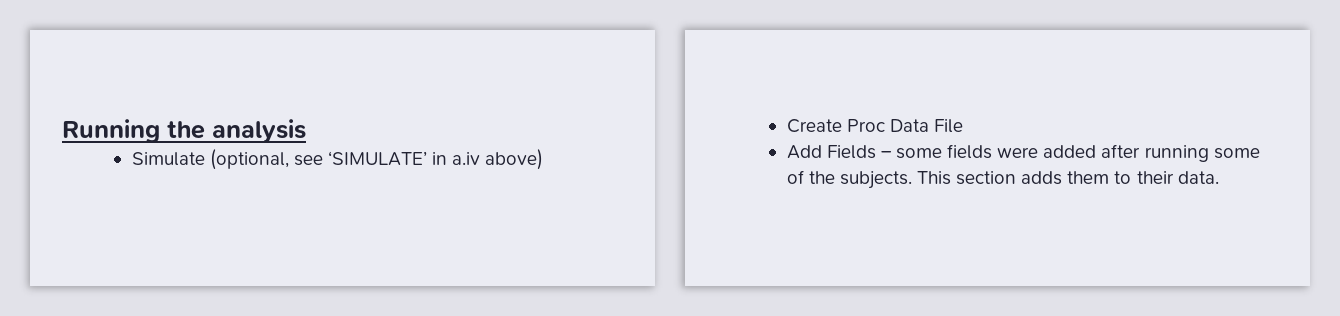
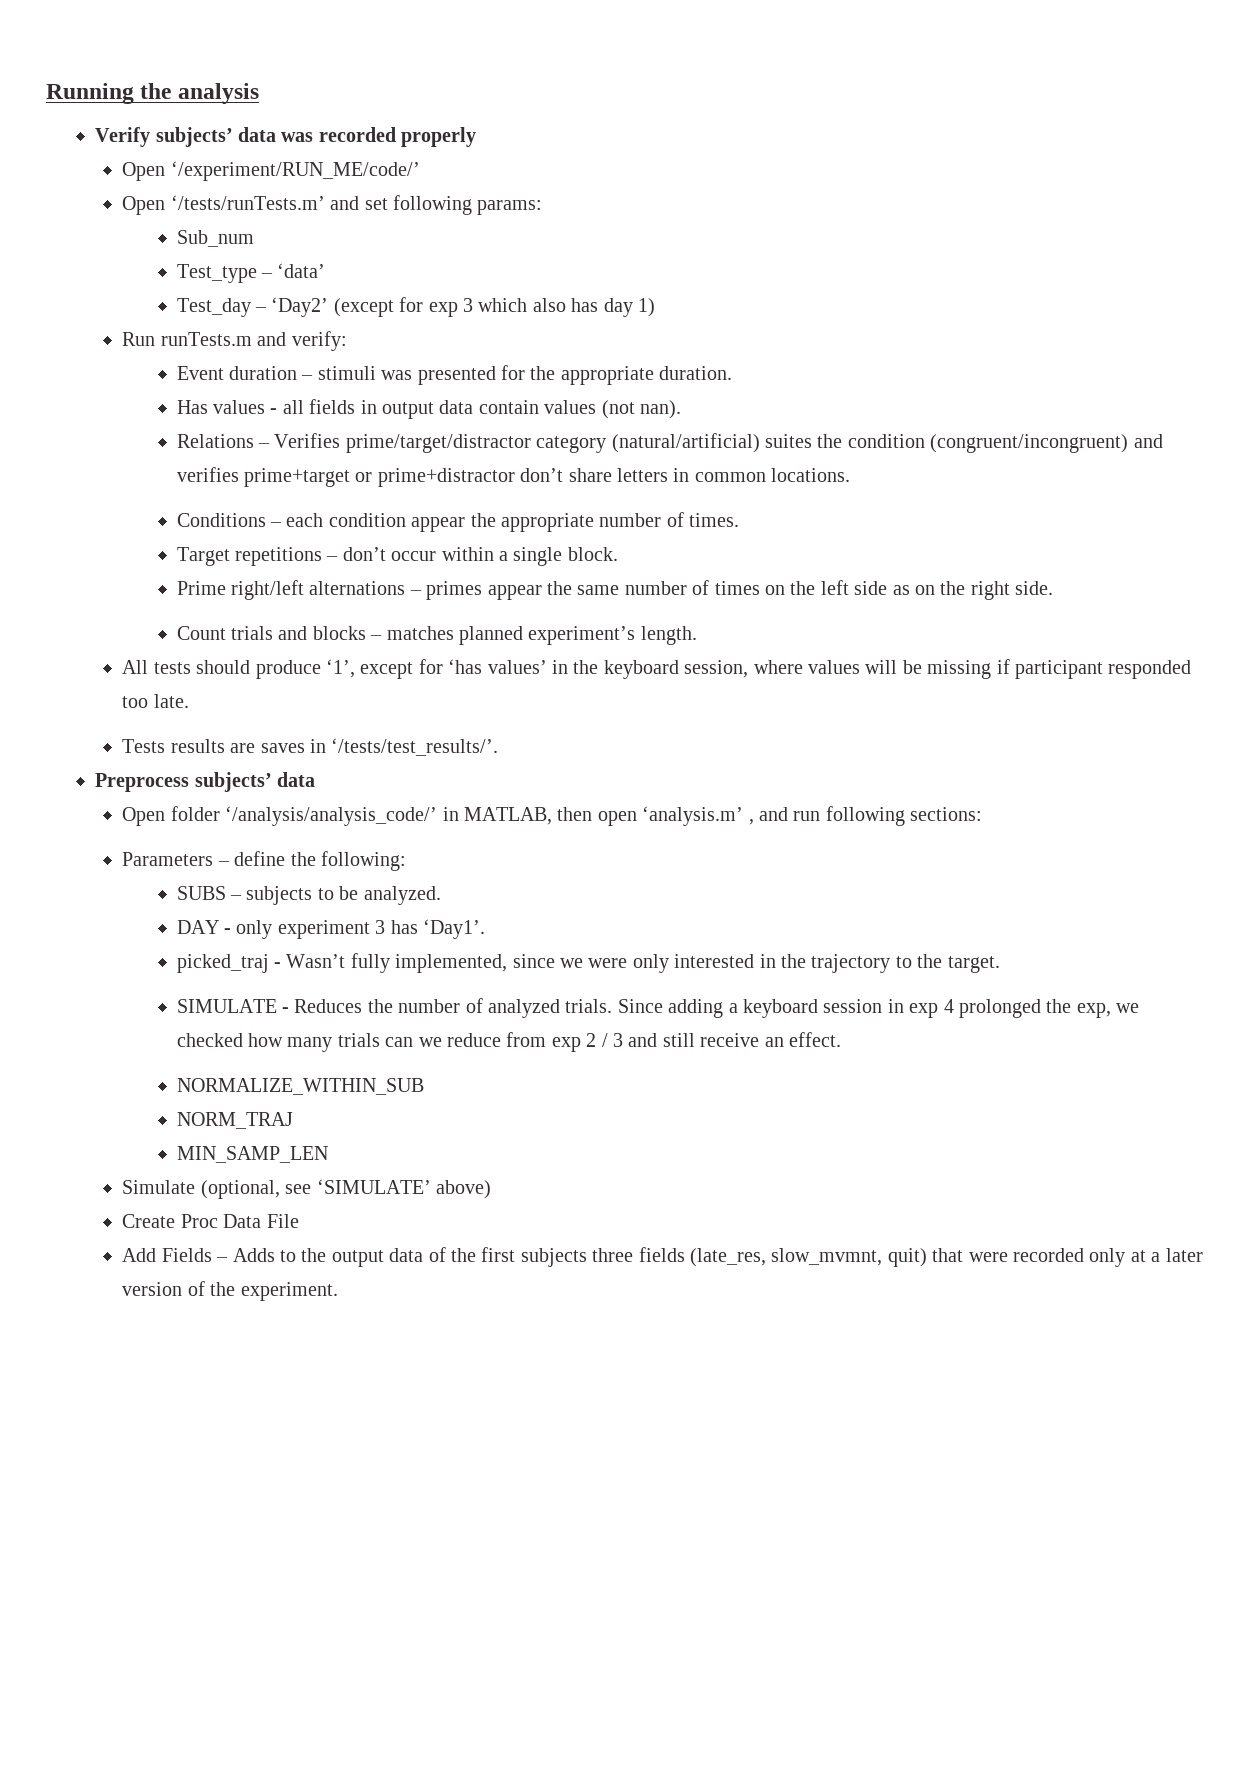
(306, 131) none -> [95,127,477,147] [122,161,420,181] [122,195,543,215] [176,230,254,247] [176,263,326,283] [176,297,656,317] [122,331,347,351] [176,365,733,385] [176,399,682,419] [176,433,1163,453] [176,467,851,487] [176,512,740,532] [176,547,618,566] [176,580,1054,600] [176,626,697,645] [122,659,1192,679] [122,694,189,708] [122,738,499,756] [95,772,315,792] [122,806,983,826] [122,851,406,871] [176,886,441,905] [176,919,486,939] [176,953,1000,973] [176,998,1140,1018] [176,1032,842,1052] [176,1078,424,1095] [176,1112,293,1129] [176,1146,328,1163] // Verify subjects’ data was recorded properly // Open ‘/experiment/RUN_ME/code/’ // Open ‘/tests/runTests.m’ and set following params: // Sub_num // Test_type – ‘data’ // Test_day – ‘Day2’ (except for exp 3 which also has day 1) // Run runTests.m and verify: // Event duration – stimuli was presented for the appropriate duration. // Has values - all fields in output data contain values (not nan). // Relations – Verifies prime/target/distractor category (natural/artificial) suites the condition (congruent/incongruent) and verifies prime+target or prime+distractor don’t share letters in common locations. // Conditions – each condition appear the appropriate number of times. // Target repetitions – don’t occur within a single block. // Prime right/left alternations – primes appear the same number of times on the left side as on the right side. // Count trials and blocks – matches planned experiment’s length. // All tests should produce ‘1’, except for ‘has values’ in the keyboard session, where values will be missing if participant responded too late. // Tests results are saves in ‘/tests/test_results/’. // Preprocess subjects’ data // Open folder ‘/analysis/analysis_code/’ in MATLAB, then open ‘analysis.m’ , and run following sections: // Parameters – define the following: // SUBS – subjects to be analyzed. // DAY - only experiment 3 has ‘Day1’. // picked_traj - Wasn’t fully implemented, since we were only interested in the trajectory to the target. // SIMULATE - Reduces the number of analyzed trials. Since adding a keyboard session in exp 4 prolonged the exp, we checked how many trials can we reduce from exp 2 / 3 and still receive an effect. // NORMALIZE_WITHIN_SUB // NORM_TRAJ // MIN_SAMP_LEN
[432,152,481,165] in a.iv -> (431, 1186) none
[895,144,1260,162] [786,170,1219,189] some fields were added after running some of the subjects. This section adds them to their data. -> [232,1247,1203,1267] [122,1281,338,1301] Adds to the output data of the first subjects three fields (late_res, slow_mvmnt, quit) that were recorded only at a later version of the experiment.

